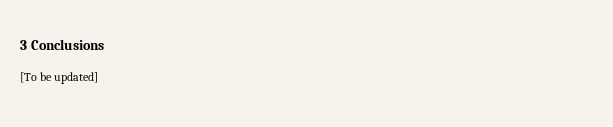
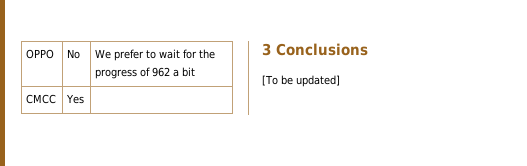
(20, 45) none -> [26,49,55,59] [67,49,81,59] [95,49,216,61] [95,67,196,79] [26,94,57,104] [66,94,85,104] OPPO | No | We prefer to wait for the progress of 962 a bit // CMCC | Yes | //

